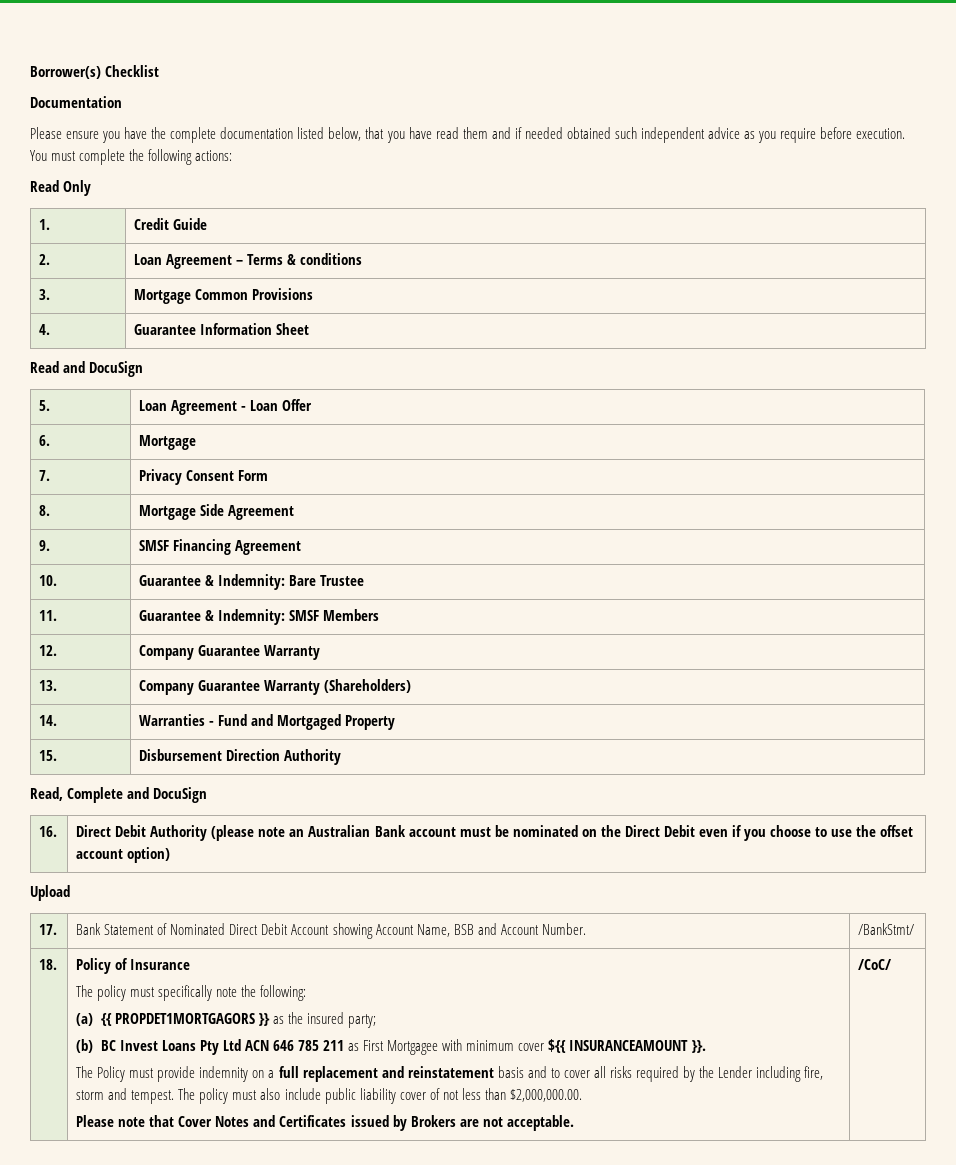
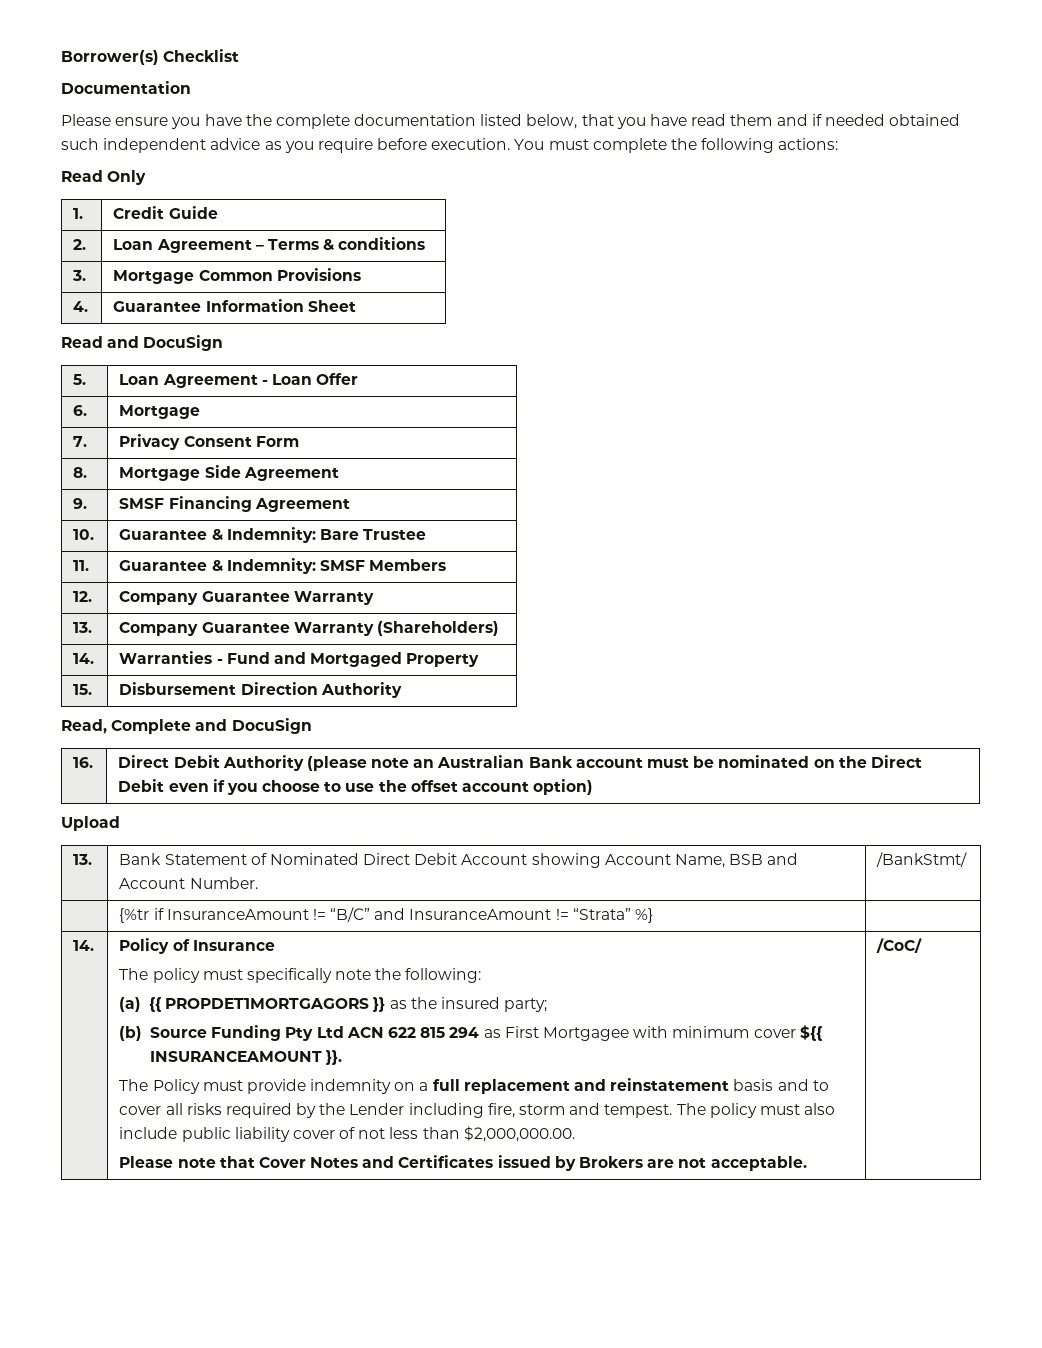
[39,924,58,935] 17. -> [73,854,93,865] 13.
[39,959,58,970] 18. -> [119,907,654,923] [73,940,95,951] | {%tr if InsuranceAmount != “B/C” and InsuranceAmount != “Strata” %} | // 14.
[100,1039,345,1055] BC Invest Loans Pty Ltd ACN 646 785 211 -> [150,1025,480,1041] Source Funding Pty Ltd ACN 622 815 294

